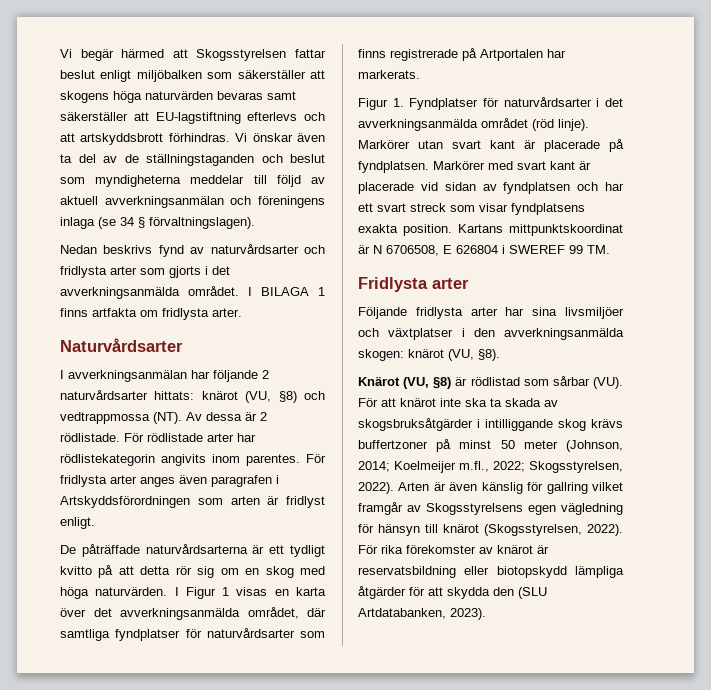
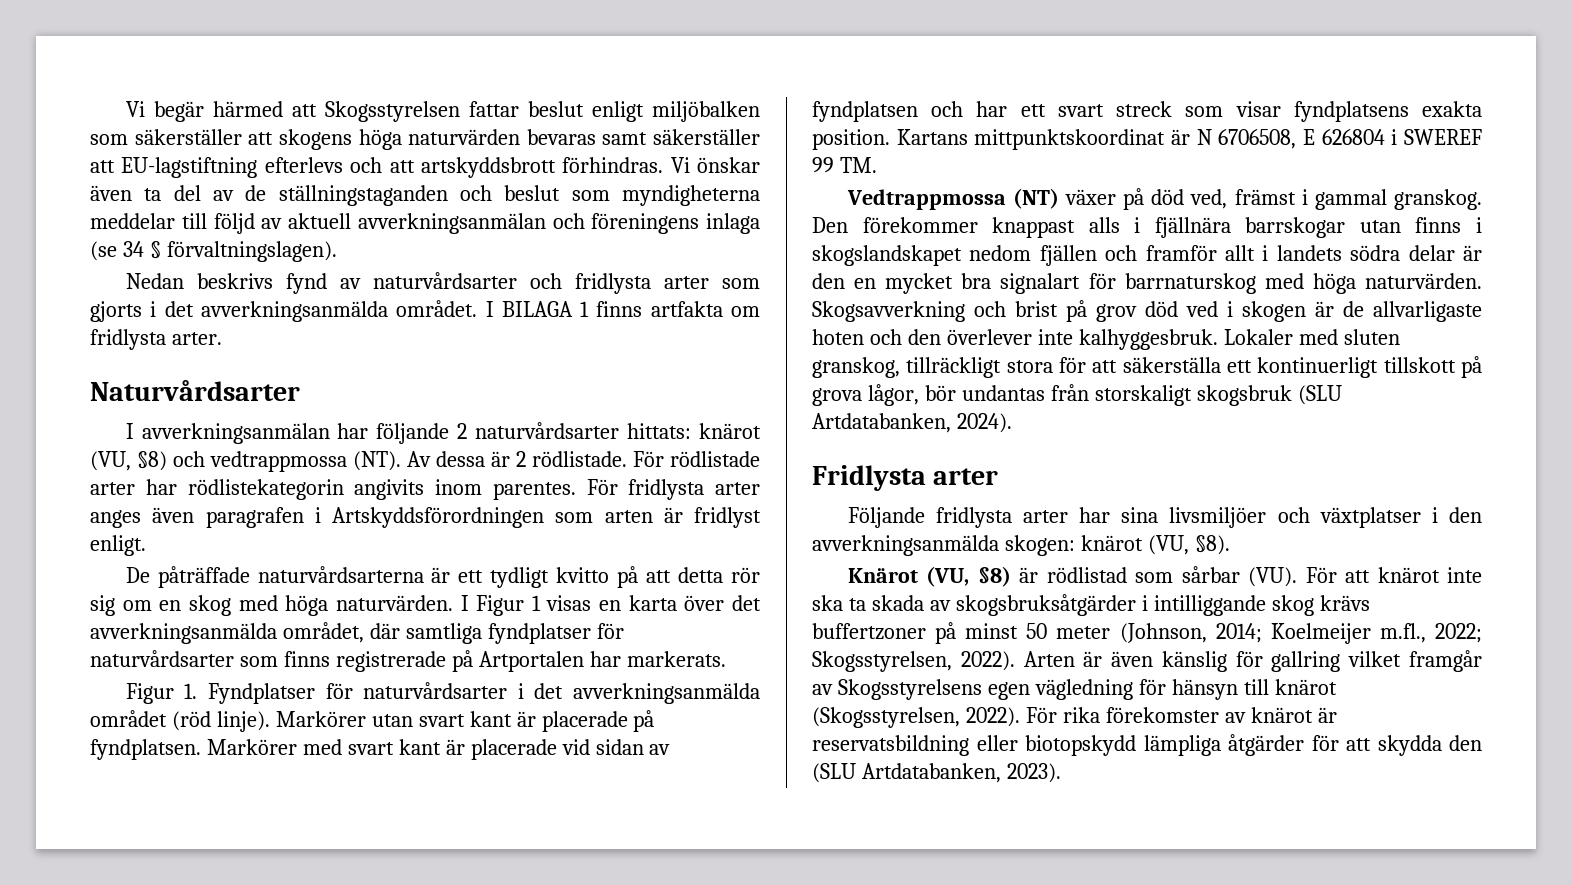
(610, 249) none -> [846,188,1482,210] [812,217,1482,238] [812,245,1482,266] [812,273,1482,294] [812,300,1482,322] [812,329,1400,350] [812,356,1482,378] [812,384,1342,406] [812,413,1012,433] // Vedtrappmossa (NT) växer på död ved, främst i gammal granskog. Den förekommer knappast alls i fjällnära barrskogar utan finns i skogslandskapet nedom fjällen och framför allt i landets södra delar är den en mycket bra signalart för barrnaturskog med höga naturvärden. Skogsavverkning och brist på grov död ved i skogen är de allvarligaste hoten och den överlever inte kalhyggesbruk. Lokaler med sluten granskog, tillräckligt stora för att säkerställa ett kontinuerligt tillskott på grova lågor, bör undantas från storskaligt skogsbruk (SLU Artdatabanken, 2024).

